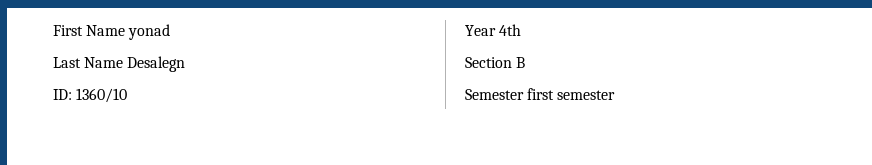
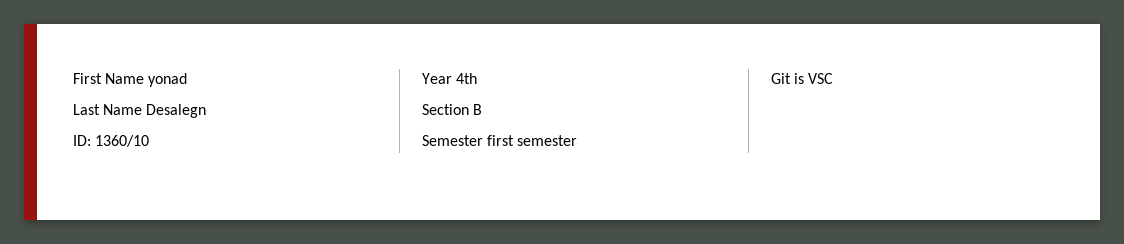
(616, 95) none -> [771,73,834,84] // Git is VSC

